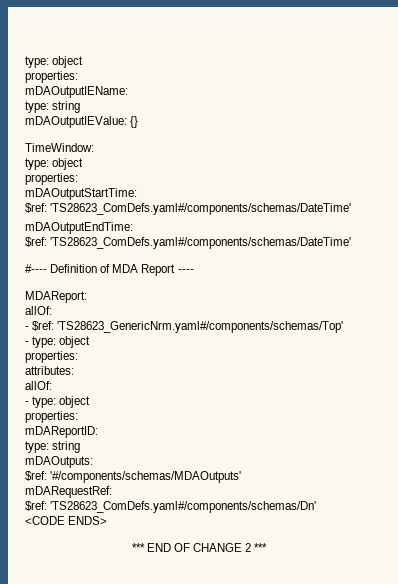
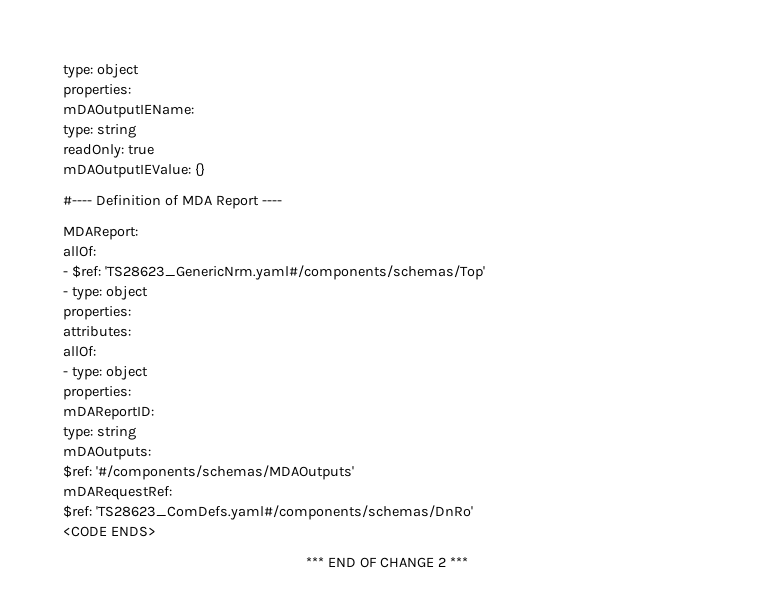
(81, 107) none -> [63,144,154,158] // readOnly: true
[25,143,94,152] [25,158,84,170] [25,173,78,185] [25,188,137,200] [25,203,352,215] [25,222,133,234] [25,237,352,249] // TimeWindow: // type: object // properties: // mDAOutputStartTime: // $ref: 'TS28623_ComDefs.yaml#/components/schemas/DateTime' // mDAOutputEndTime: // $ref: 'TS28623_ComDefs.yaml#/components/schemas/DateTime' -> (205, 170) none
[50,501,317,513] 'TS28623_ComDefs.yaml#/components/schemas/Dn' -> [95,505,473,520] 'TS28623_ComDefs.yaml#/components/schemas/DnRo'

